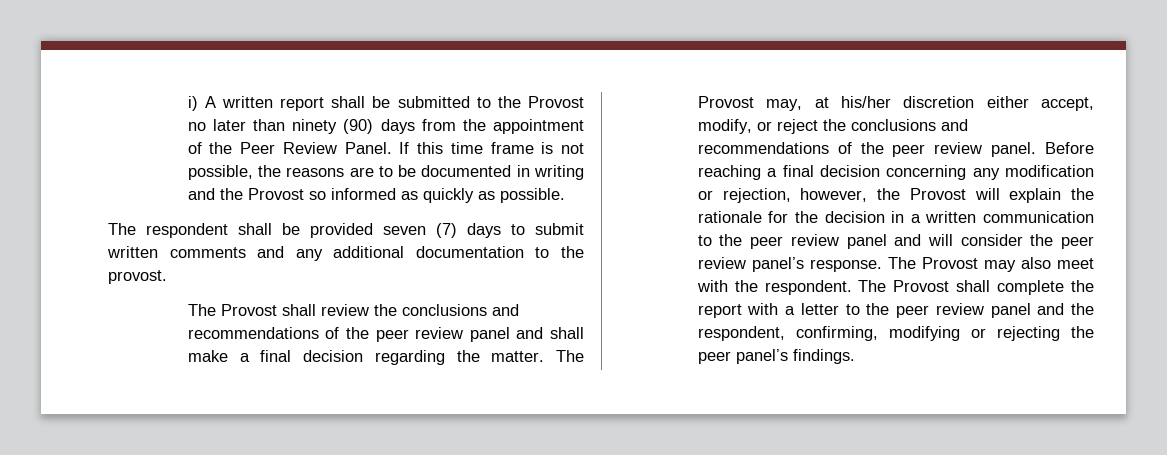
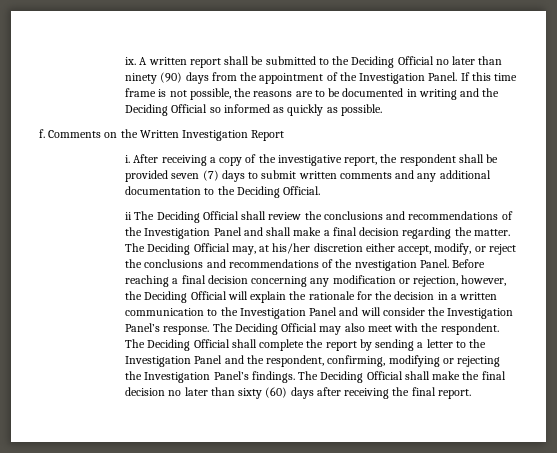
[187,96,198,111] i) -> [125,57,137,65] ix.
[527,96,584,108] Provost -> [351,56,434,68] Deciding Official
[240,142,337,154] Peer Review -> [359,73,426,84] Investigation
[247,188,304,200] Provost -> [125,104,208,116] Deciding Official
[108,223,136,235] The -> [39,129,285,141] [125,154,398,166] f. Comments on the Written Investigation Report // i. After receiving a copy of the investigative report, the
[108,270,167,284] [187,304,277,316] provost. // The Provost -> [236,186,321,198] [125,211,239,223] Deciding Official. // ii The Deciding Official
[375,327,510,342] peer review panel -> [144,227,242,239] Investigation Panel
[697,96,754,108] Provost -> [147,243,230,255] Deciding Official
[892,142,1037,157] peer review panel. -> [354,259,449,271] nvestigation Panel.
[909,188,966,200] Provost -> [144,291,227,303] Deciding Official
[750,234,887,249] peer review panel -> [239,307,338,319] Investigation Panel
[1060,236,1094,249] [697,257,978,272] peer review panel’s response. The Provost -> [447,308,514,319] [125,323,318,335] Investigation Panel’s response. The Deciding Official
[893,280,950,292] Provost -> [147,339,230,351] Deciding Official
[747,303,779,315] with -> [359,339,415,351] by sending
[896,303,1031,318] peer review panel -> [125,355,223,367] Investigation Panel
[697,349,855,364] peer panel’s findings. -> [144,371,506,383] [125,387,471,399] Investigation Panel’s findings. The Deciding Official shall make the final decision no later than sixty (60) days after receiving the final report.

